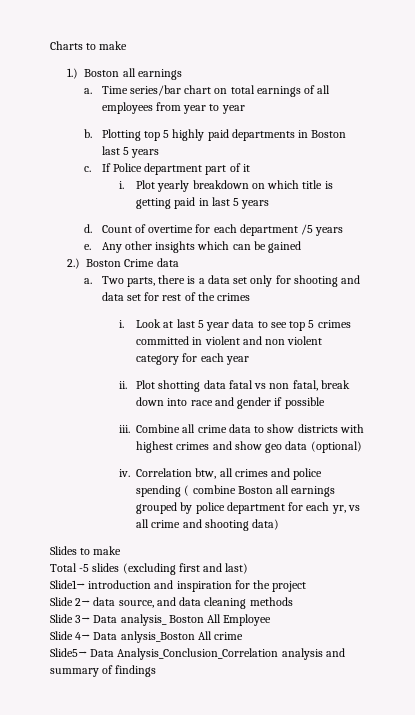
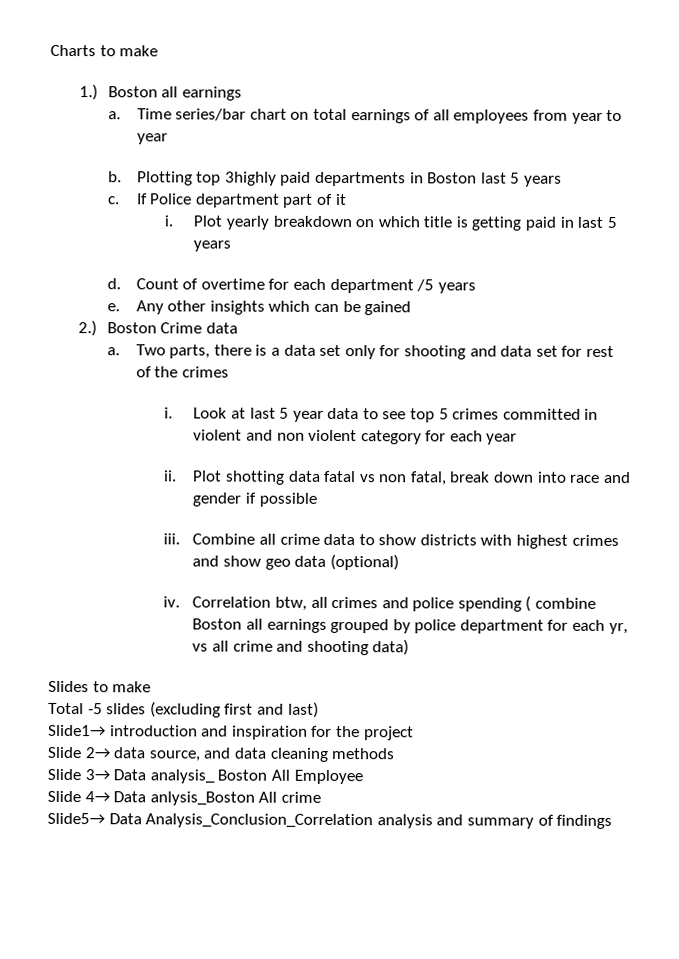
[163,129,205,141] 5 highly -> [224,171,277,186] 3highly

